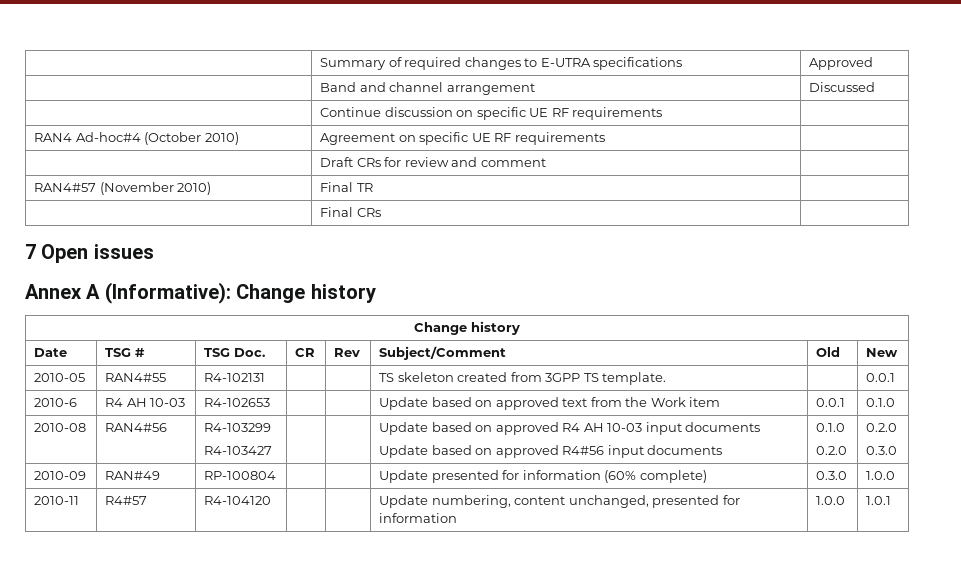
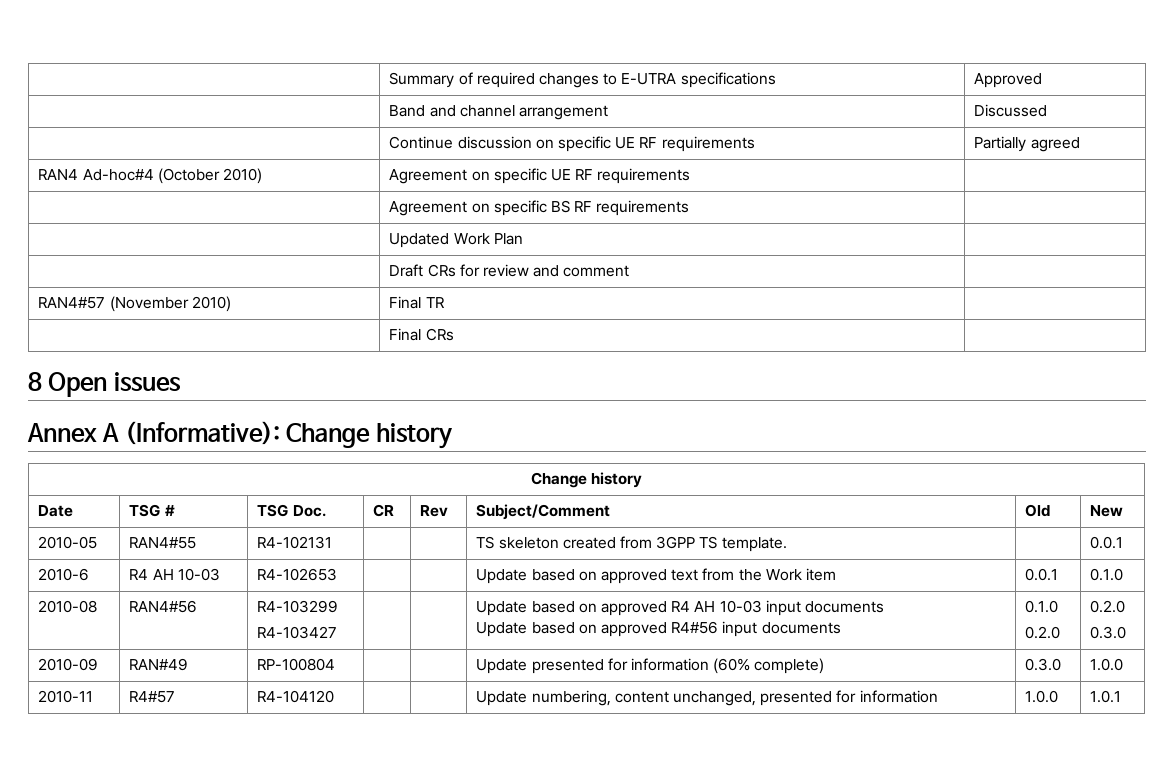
(663, 113) none -> [974,136,1080,152] Partially agreed
(605, 138) none -> [389,200,690,216] [389,233,523,248] // | Agreement on specific BS RF requirements | // | Updated Work Plan |
[25,244,36,259] 7 -> [28,372,42,391] 8

